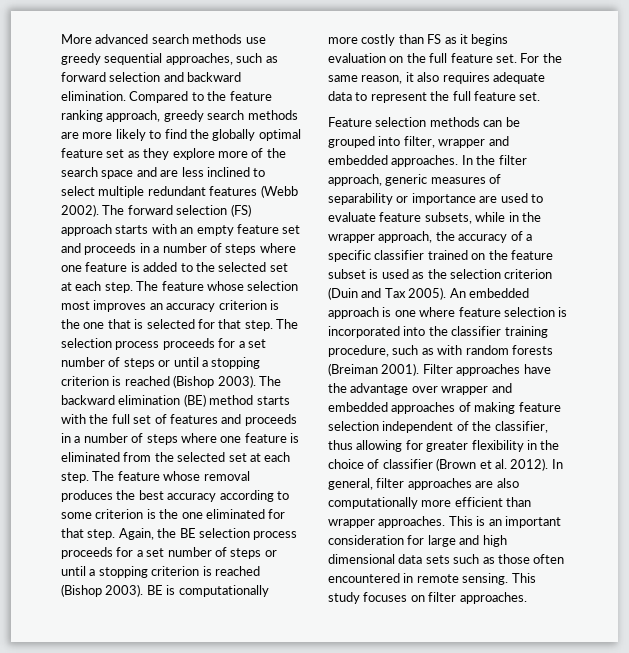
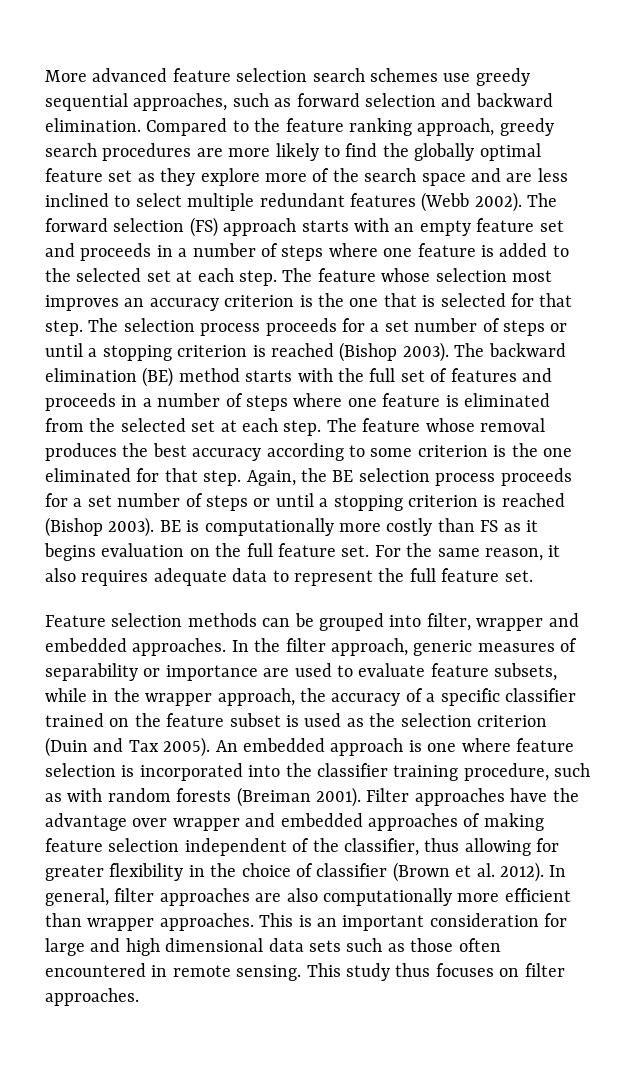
[151,34,243,44] search methods -> [172,68,438,82] feature selection search schemes
[247,110,298,120] methods -> [102,143,192,161] procedures
(360, 598) none -> [395,963,431,977] thus

